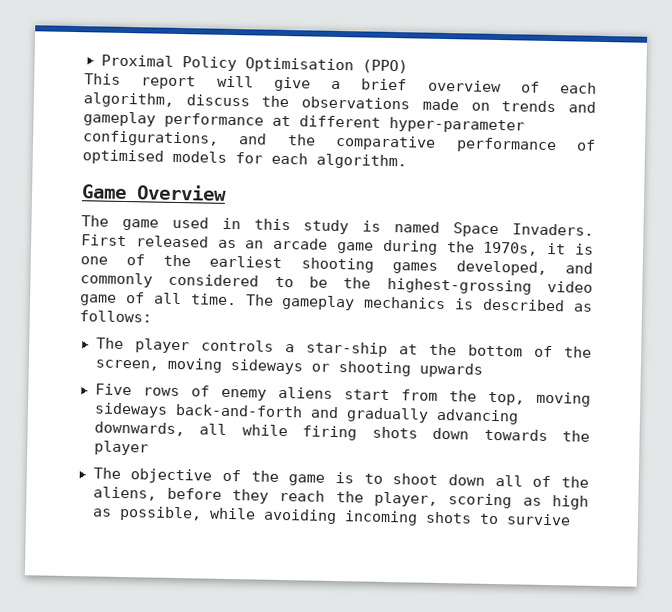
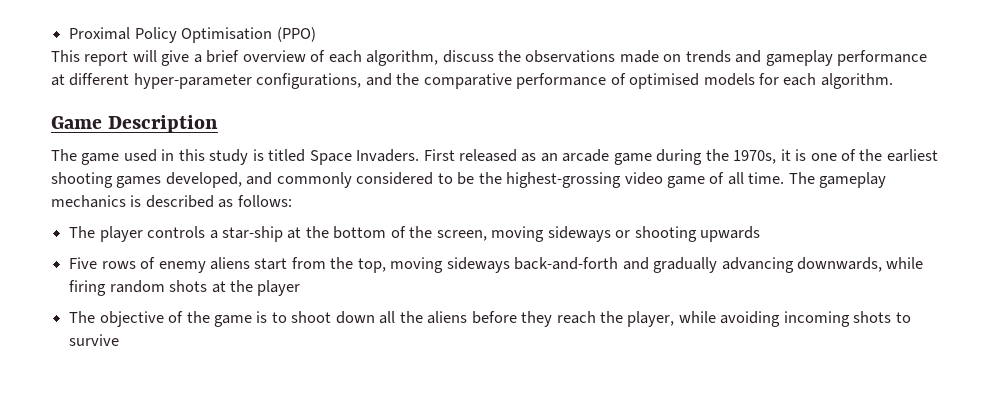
[136,184,227,201] Overview -> [108,115,219,133] Description
[394,221,441,233] named -> [268,149,306,162] titled
[199,423,227,435] all -> (882, 264) none
[371,426,548,442] shots down towards -> [109,280,226,293] random shots at
[532,475,589,488] [92,486,157,501] of the aliens, -> [399,311,468,324] the aliens
[448,493,589,510] [91,505,202,522] scoring as high as possible, -> (675, 319) none

